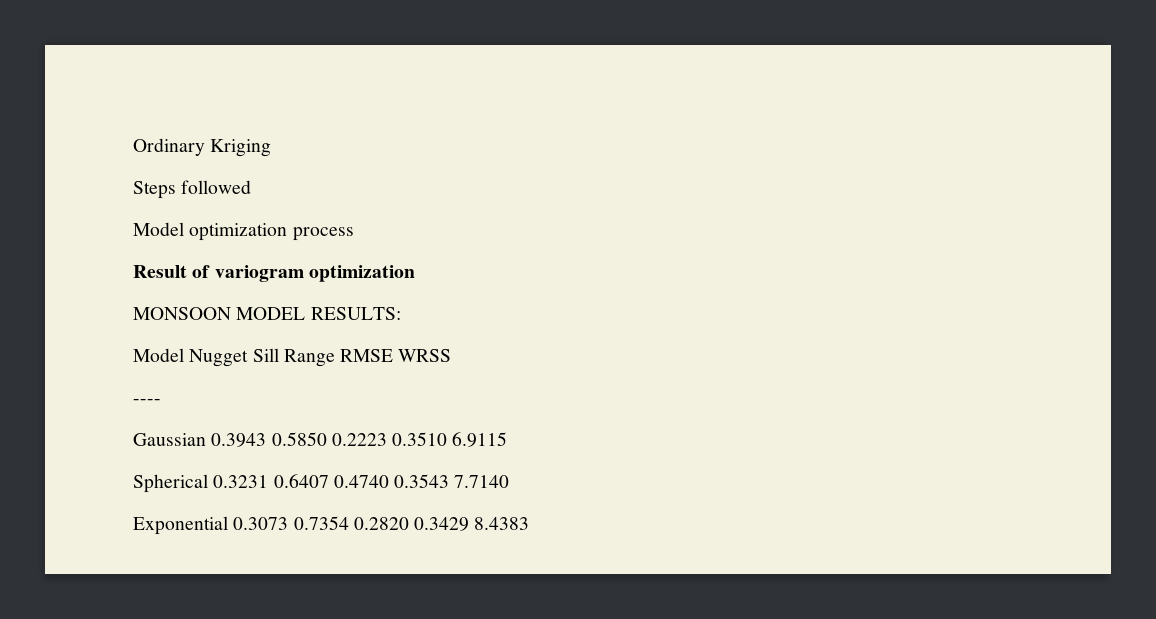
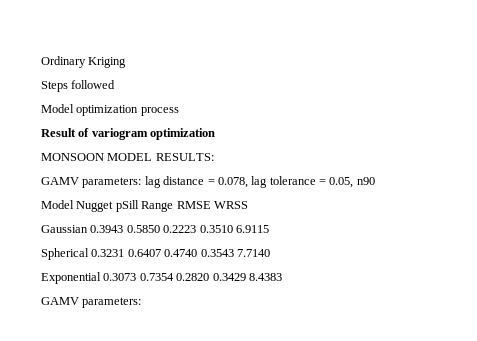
(401, 313) none -> [41,176,375,188] // GAMV parameters: lag distance = 0.078, lag tolerance = 0.05, n90
[252,348,279,362] Sill -> [115,200,139,212] pSill
[133,399,161,404] // ---- -> (248, 205) none
(530, 523) none -> [41,297,142,308] // GAMV parameters:

